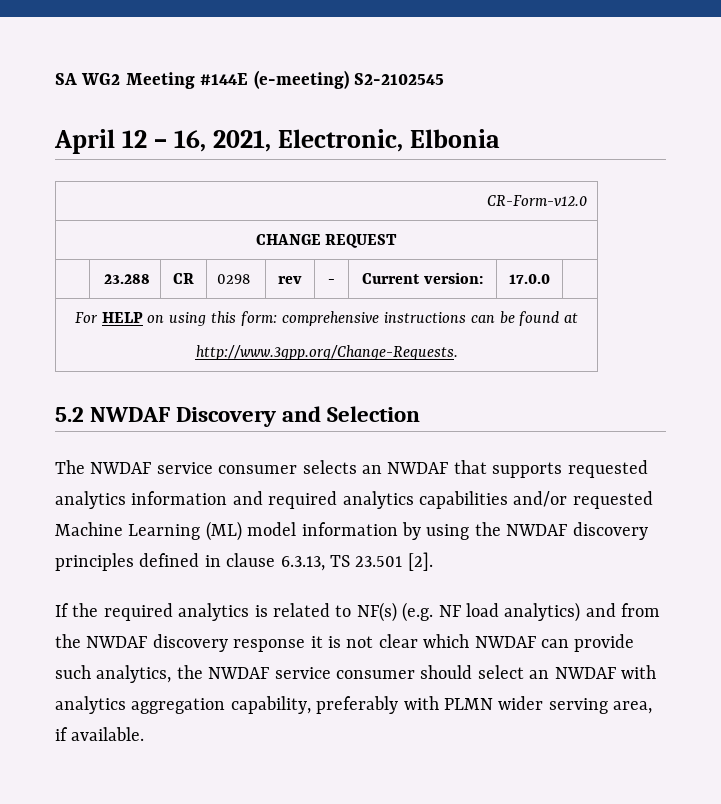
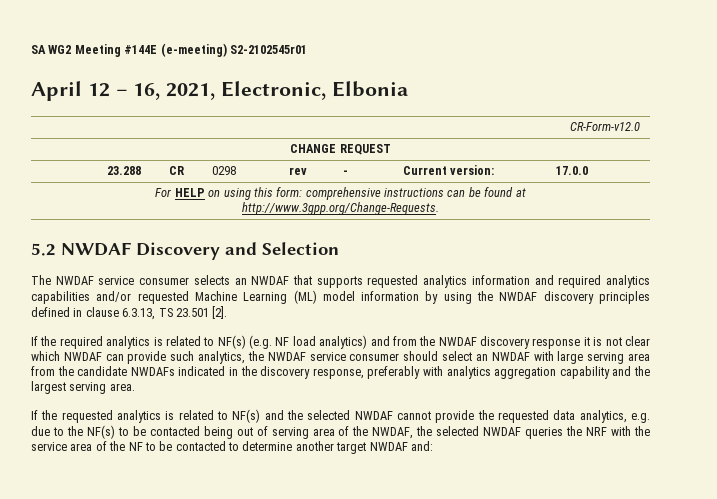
[354,73,444,85] S2-2102545 -> [229,45,307,54] S2-2102545r01
[55,696,653,714] [55,727,145,741] analytics aggregation capability, preferably with PLMN wider serving area, if available. -> [557,351,651,364] [31,366,651,379] [31,381,135,394] [31,409,651,423] [31,425,651,439] [31,441,433,454] large serving area from the candidate NWDAFs indicated in the discovery response, preferably with analytics aggregation capability and the largest serving area. // If the requested analytics is related to NF(s) and the selected NWDAF cannot provide the requested data analytics, e.g. due to the NF(s) to be contacted being out of serving area of the NWDAF, the selected NWDAF queries the NRF with the service area of the NF to be contacted to determine another target NWDAF and:

